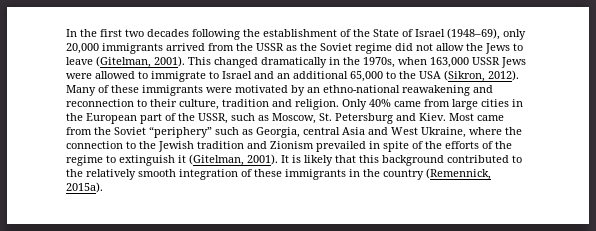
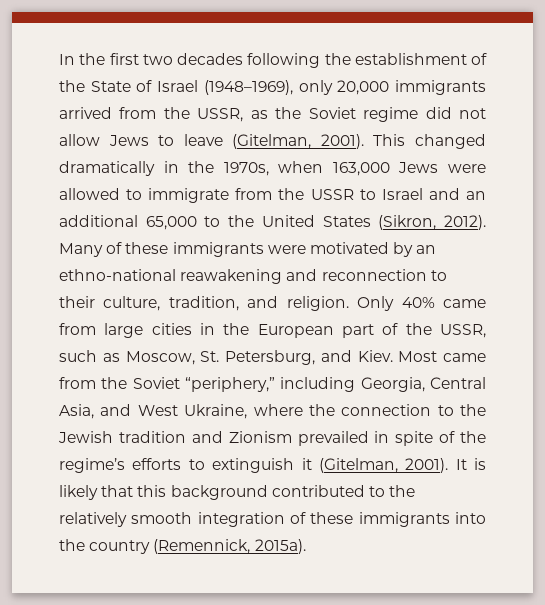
[447,28,500,40] (1948–69), -> [203,80,293,95] (1948–1969),
[256,43,284,51] USSR -> [197,108,244,122] USSR,
[466,43,483,51] the -> (100, 140) none
[472,57,500,65] USSR -> (390, 169) none
(206, 76) none -> [235,188,354,200] from the USSR
[419,71,441,79] USA -> [261,215,371,227] United States
[222,99,269,107] tradition -> [168,296,239,311] tradition,
[335,113,393,124] Petersburg -> [225,350,315,365] Petersburg,
[149,126,365,138] “periphery” such as Georgia, central Asia -> [185,377,486,392] [59,404,94,419] “periphery,” including Georgia, Central Asia,
[445,141,512,149] [66,155,103,166] efforts of the regime -> [59,458,182,473] regime’s efforts
[349,169,360,177] in -> [455,512,486,524] into

